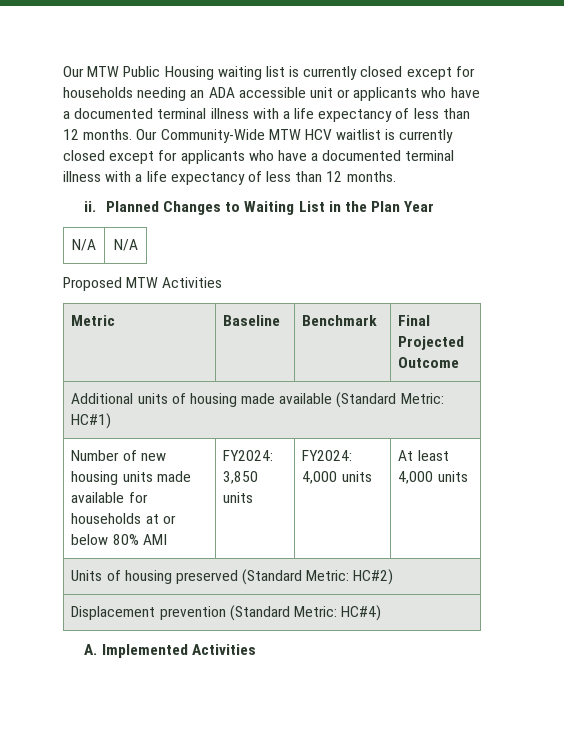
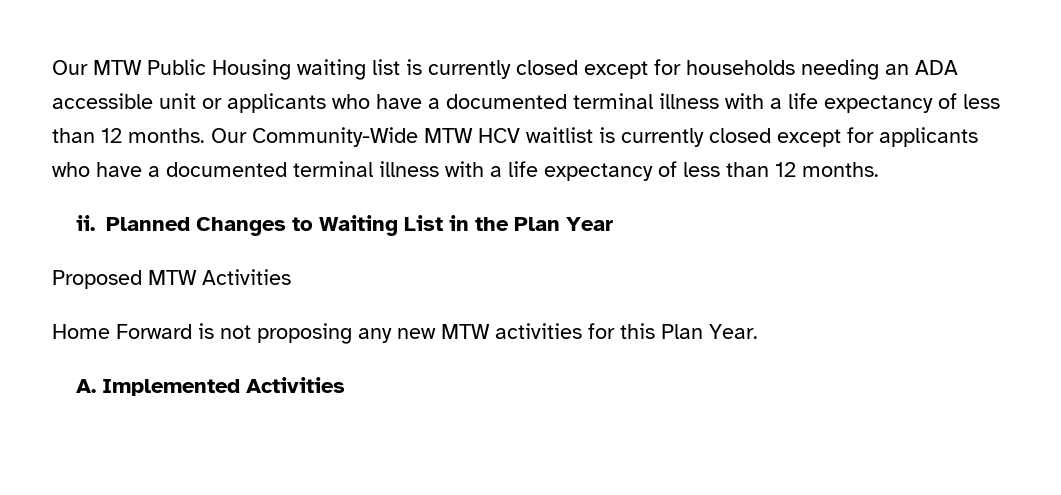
[72,239,96,251] [113,239,138,251] // N/A | N/A -> (614, 224) none
[71,315,116,326] [223,315,281,326] [302,315,378,326] [398,315,431,326] [398,336,465,350] [398,357,460,368] [71,392,444,408] [71,413,112,429] [71,450,166,461] [71,471,191,485] [71,492,148,503] [71,513,176,524] [71,534,167,545] [223,450,274,461] [223,471,259,484] [223,492,254,503] [302,450,353,461] [302,471,372,484] [398,450,449,461] [398,471,468,484] [71,569,394,585] [71,605,382,621] // Metric | Baseline | Benchmark | Final Projected Outcome // Additional units of housing made available (Standard Metric: HC#1) // Number of new housing units made available for households at or below 80% AMI | FY2024: 3,850 units | FY2024: 4,000 units | At least 4,000 units // Units of housing preserved (Standard Metric: HC#2) // Displacement prevention (Standard Metric: HC#4) -> [52,323,758,344] // Home Forward is not proposing any new MTW activities for this Plan Year.

